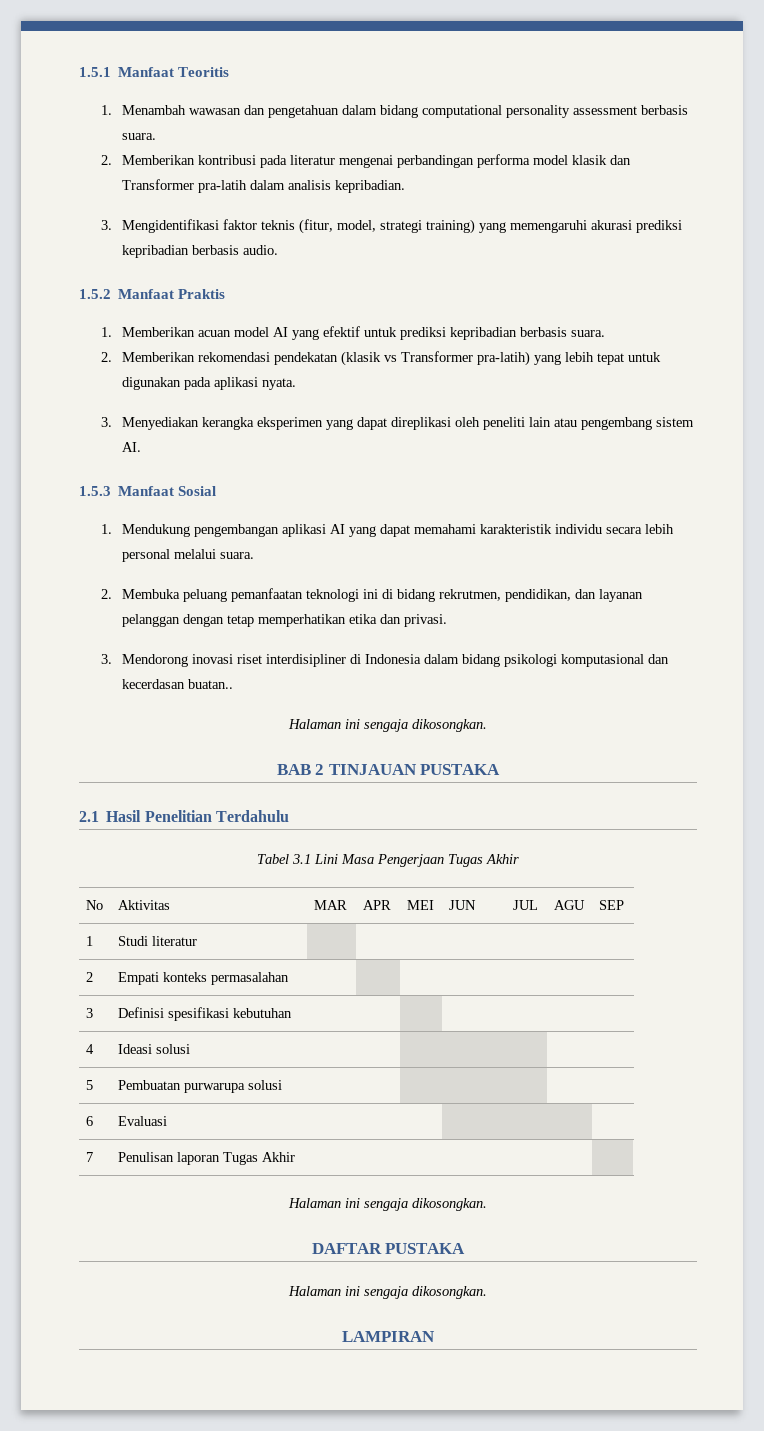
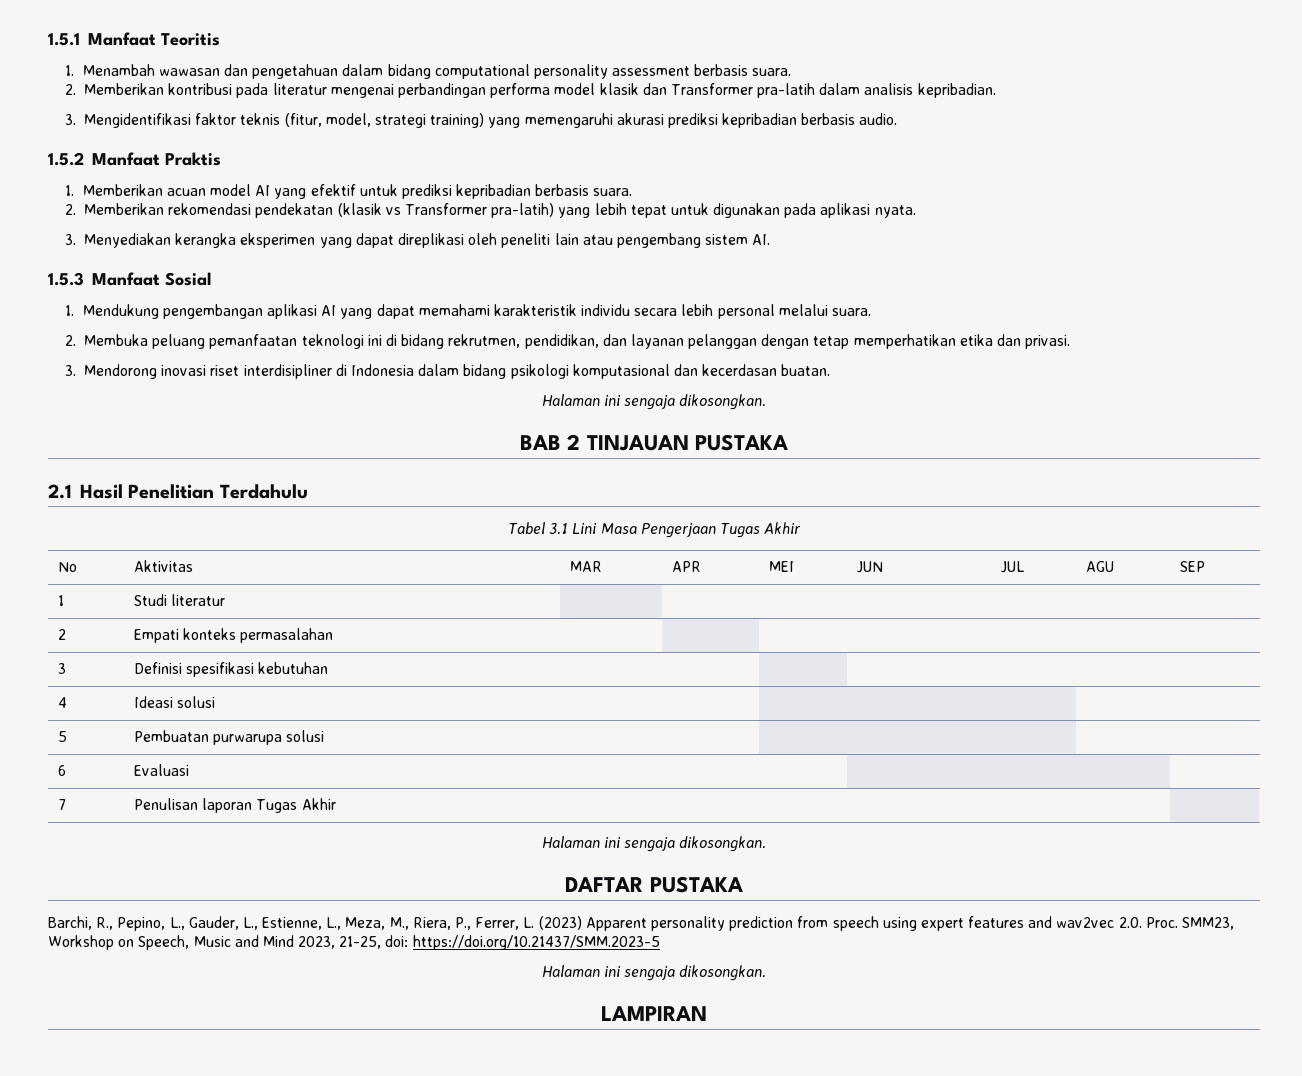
[188,679,234,689] buatan.. -> [781,364,831,376] buatan.
(466, 1248) none -> [48,916,1234,931] [48,935,660,950] // Barchi, R., Pepino, L., Gauder, L., Estienne, L., Meza, M., Riera, P., Ferrer, L. (2023) Apparent personality prediction from speech using expert features and wav2vec 2.0. Proc. SMM23, Workshop on Speech, Music and Mind 2023, 21-25, doi: https://doi.org/10.21437/SMM.2023-5

